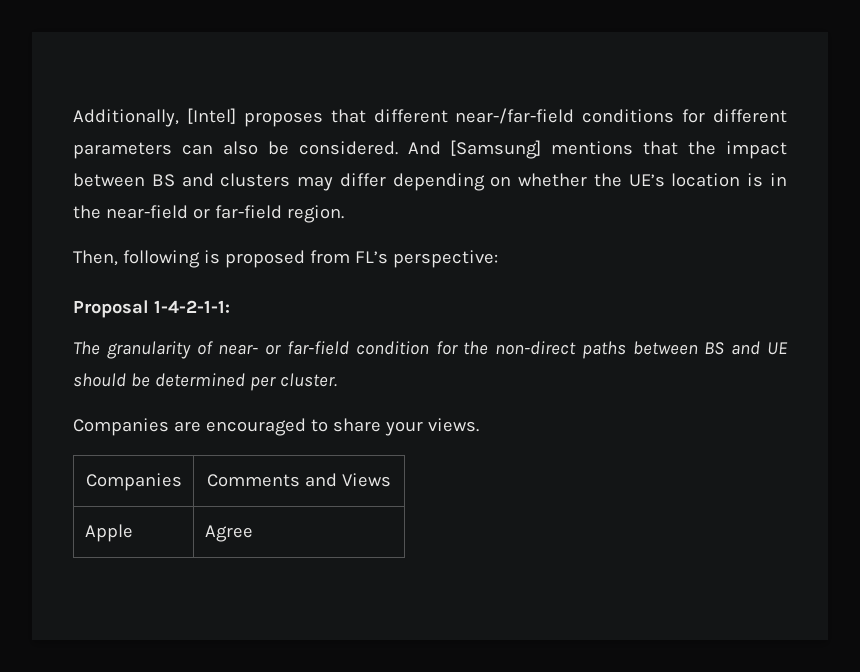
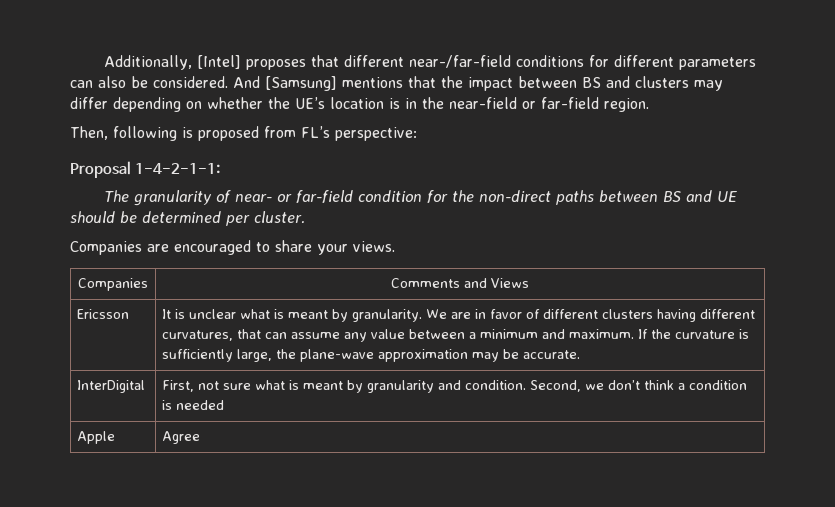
(391, 480) none -> [77,309,130,319] [162,309,756,322] [162,329,750,342] [162,349,581,362] [77,380,146,393] [162,380,748,393] [162,400,225,410] // Ericsson | It is unclear what is meant by granularity. We are in favor of different clusters having different curvatures, that can assume any value between a minimum and maximum. If the curvature is sufficiently large, the plane-wave approximation may be accurate. // InterDigital | First, not sure what is meant by granularity and condition. Second, we don’t think a condition is needed

